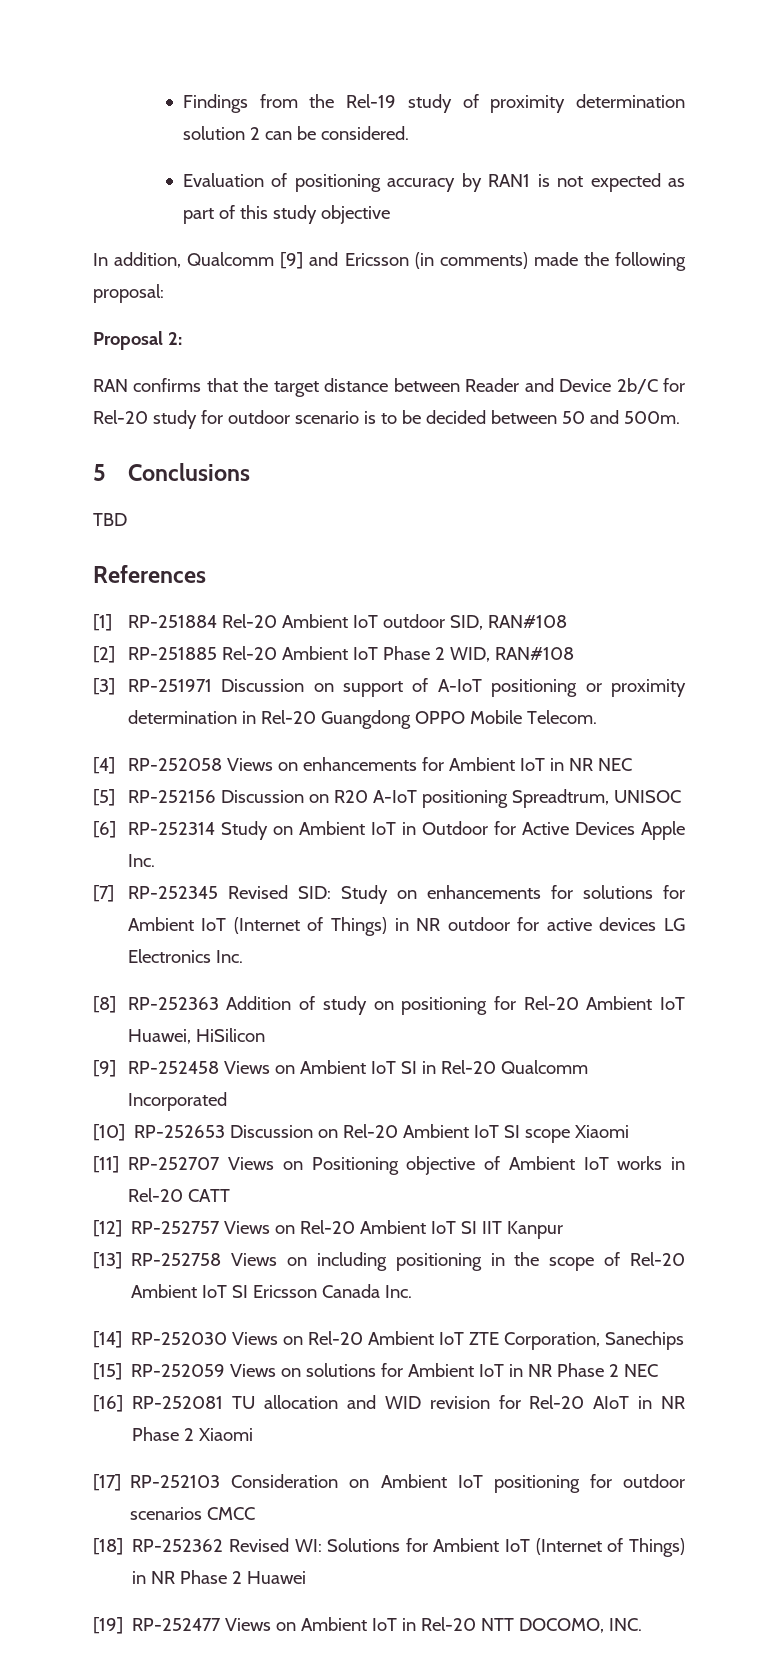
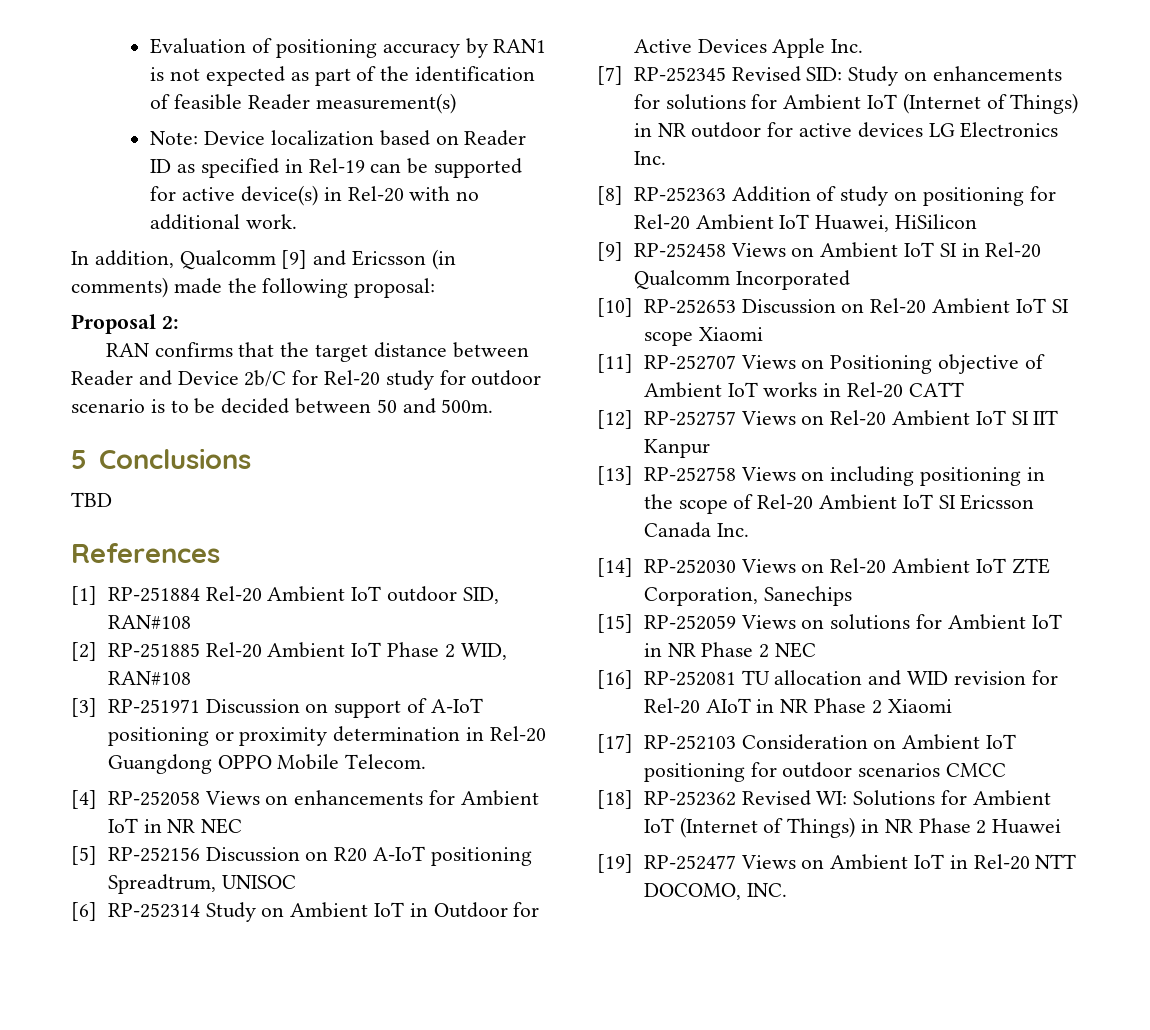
[182,94,685,113] [182,126,409,140] Findings from the Rel-19 study of proximity determination solution 2 can be considered. // -> (150, 46) none
[239,205,390,224] this study objective -> [380,66,536,82] [150,93,456,114] [150,130,527,146] [150,158,523,178] [150,185,480,206] [150,214,298,230] the identification of feasible Reader measurement(s) // Note: Device localization based on Reader ID as specified in Rel-19 can be supported for active device(s) in Rel-20 with no additional work.

